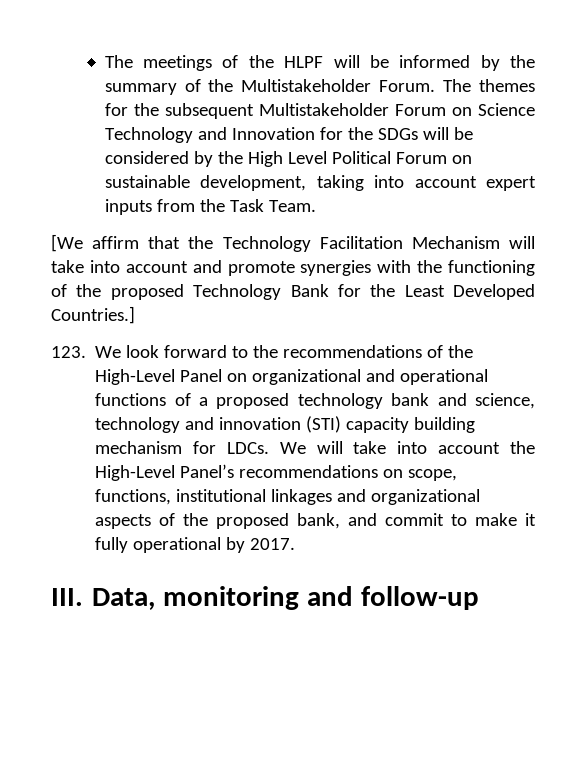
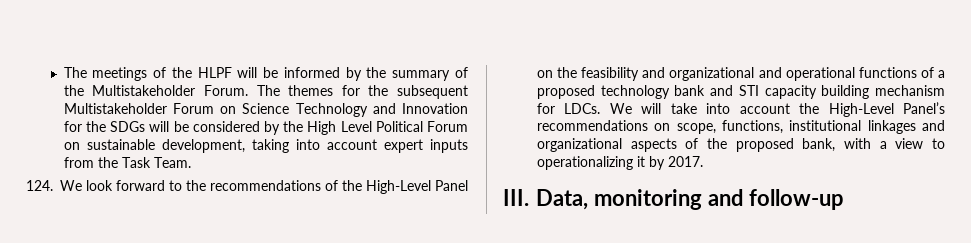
[51,234,535,252] [51,260,535,276] [51,284,535,300] [51,306,135,324] [51,346,86,358] [We affirm that the Technology Facilitation Mechanism will take into account and promote synergies with the functioning of the proposed Technology Bank for the Least Developed Countries.] // 123. -> [26,180,53,191] 124.
(248, 377) none -> [557,67,666,81] the feasibility and
[474,393,535,409] [95,416,342,433] science, technology and innovation (STI) -> [738,85,759,96] STI
[348,513,536,526] [95,537,222,553] and commit to make it fully operational -> [844,138,945,149] [537,156,645,170] with a view to operationalizing it

